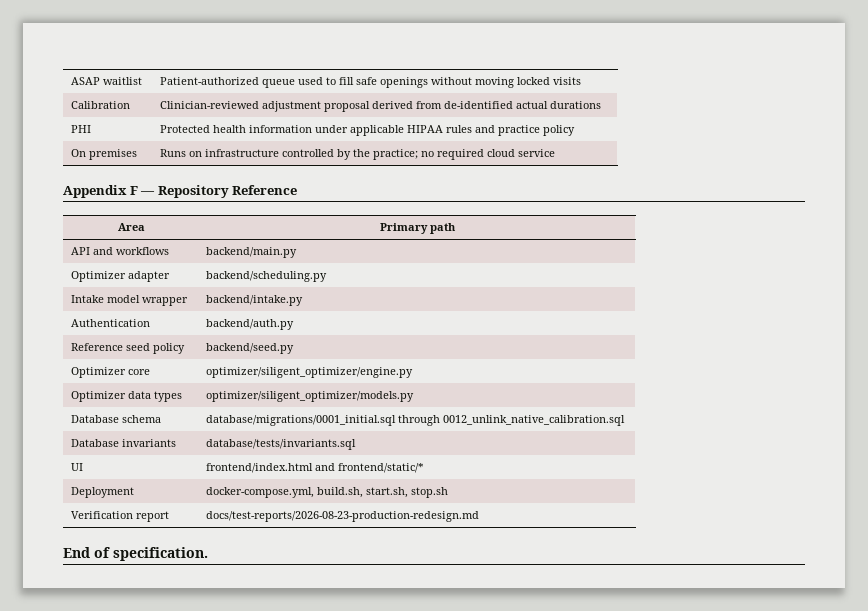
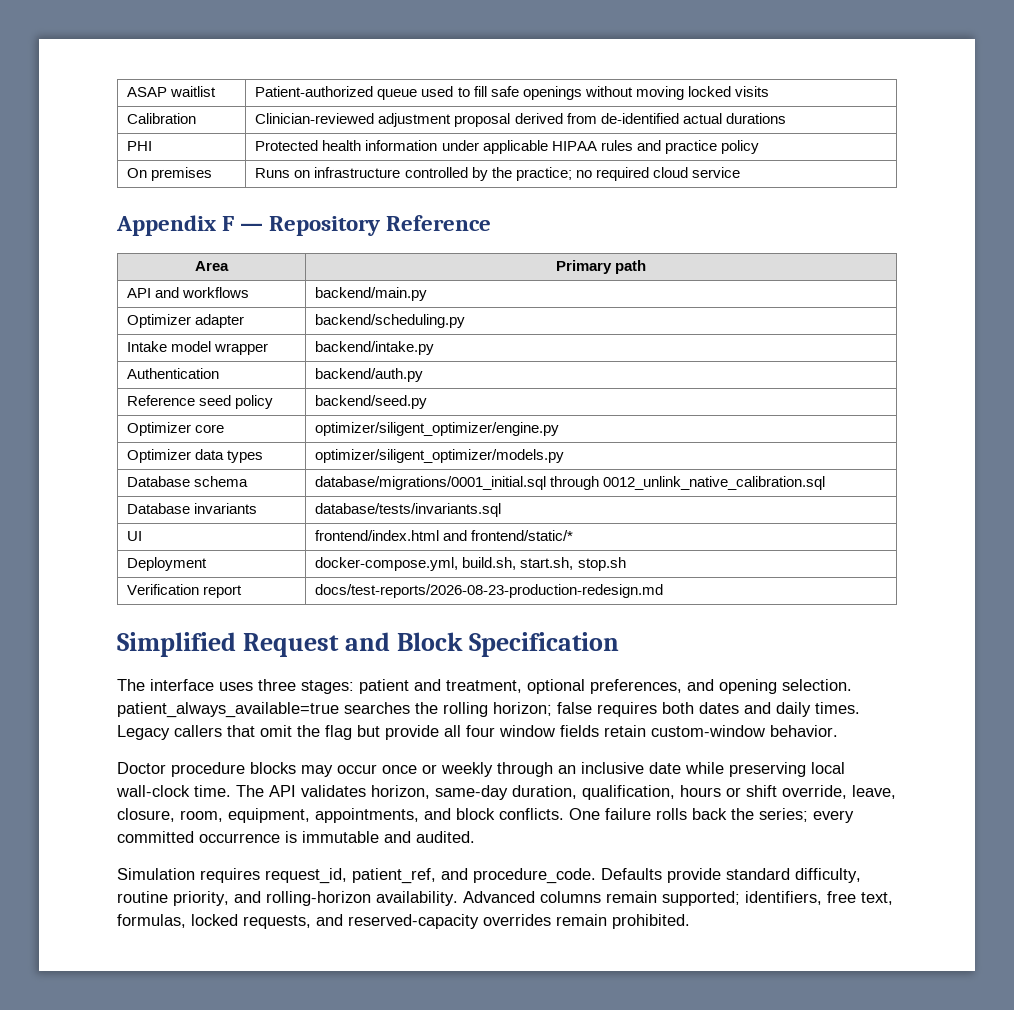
[63,547,208,561] End of specification. -> [117,632,620,657] [117,679,852,694] [117,702,860,718] [117,725,838,740] [117,762,845,777] [116,785,896,800] [117,808,854,823] [117,831,475,843] [117,868,861,884] [117,891,893,906] [117,914,690,929] Simplified Request and Block Specification // The interface uses three stages: patient and treatment, optional preferences, and opening selection. patient_always_available=true searches the rolling horizon; false requires both dates and daily times. Legacy callers that omit the flag but provide all four window fields retain custom-window behavior. // Doctor procedure blocks may occur once or weekly through an inclusive date while preserving local wall-clock time. The API validates horizon, same-day duration, qualification, hours or shift override, leave, closure, room, equipment, appointments, and block conflicts. One failure rolls back the series; every committed occurrence is immutable and audited. // Simulation requires request_id, patient_ref, and procedure_code. Defaults provide standard difficulty, routine priority, and rolling-horizon availability. Advanced columns remain supported; identifiers, free text, formulas, locked requests, and reserved-capacity overrides remain prohibited.

